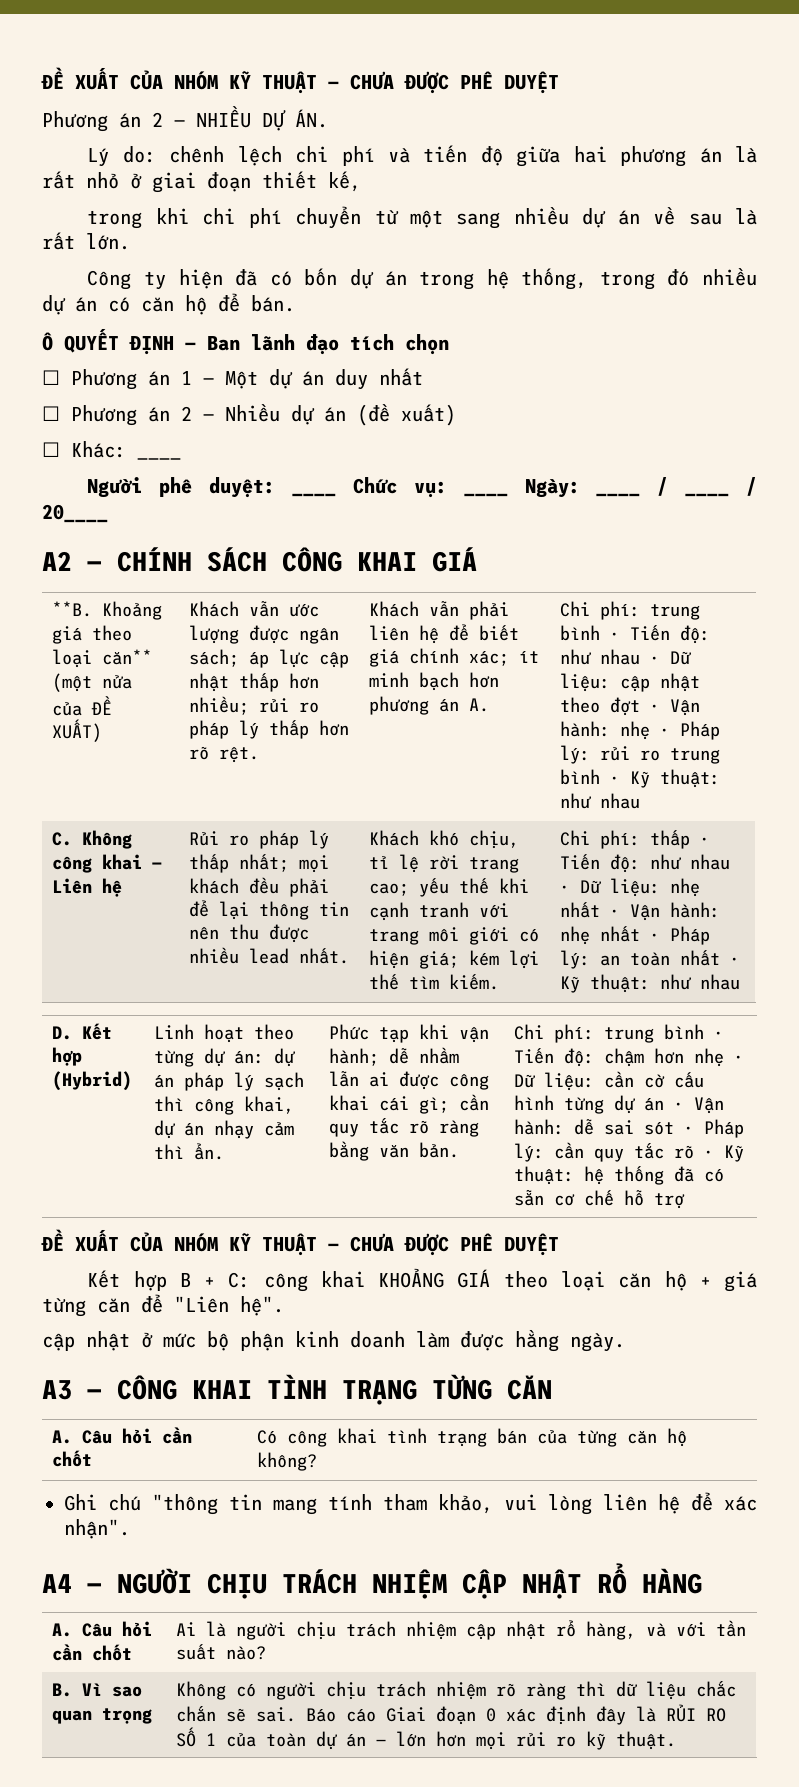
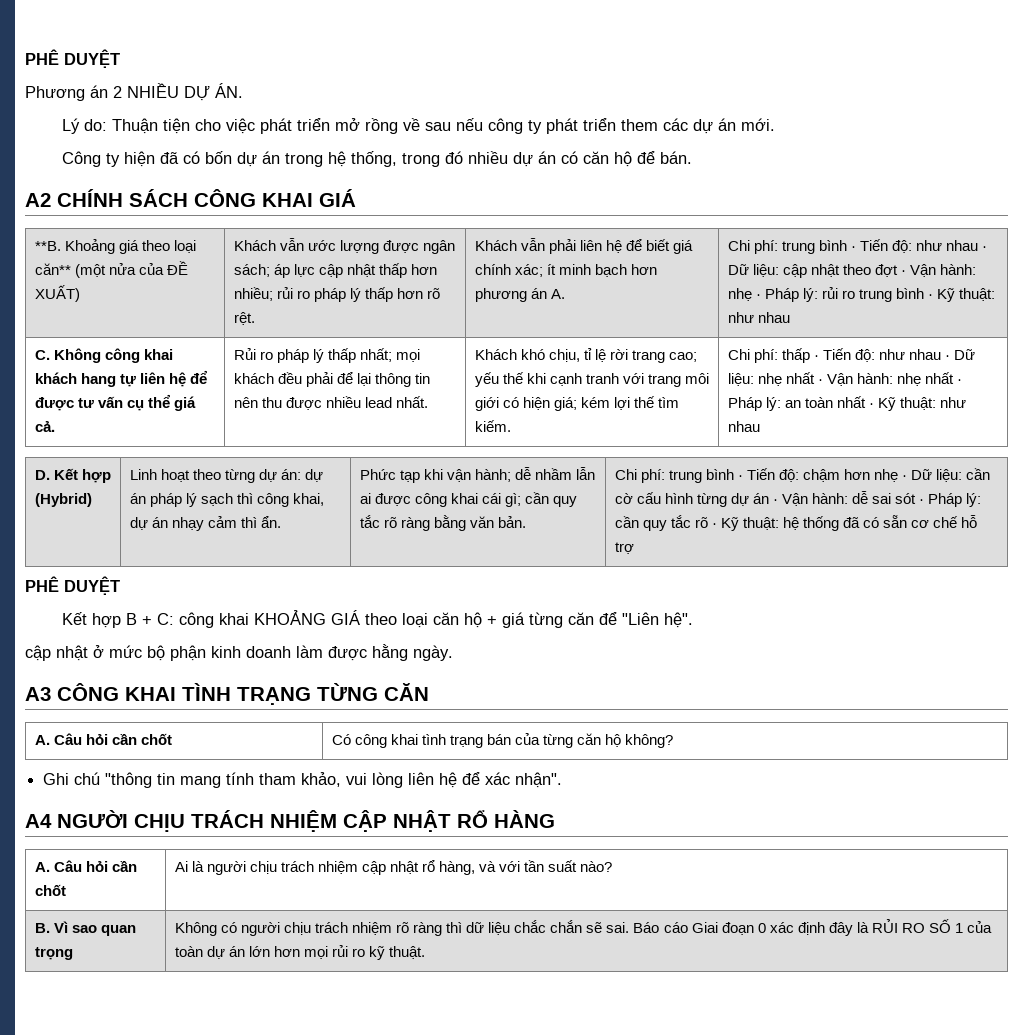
[41,67,449,94] ĐỀ XUẤT CỦA NHÓM KỸ THUẬT — CHƯA ĐƯỢC -> (25, 57) none
[174,120,185,127] — -> (122, 92) none
[169,145,758,167] [42,171,361,193] [87,206,758,229] [42,232,130,250] chênh lệch chi phí và tiến độ giữa hai phương án là rất nhỏ ở giai đoạn thiết kế, // trong khi chi phí chuyển từ một sang nhiều dự án về sau là rất lớn. -> [112,118,776,134] Thuận tiện cho việc phát triển mở rồng về sau nếu công ty phát triển them các dự án mới.
[42,328,449,355] [42,368,423,390] [42,404,456,426] [42,441,181,460] [87,477,757,498] [42,504,108,523] // Ô QUYẾT ĐỊNH — Ban lãnh đạo tích chọn // ☐ Phương án 1 — Một dự án duy nhất // ☐ Phương án 2 — Nhiều dự án (đề xuất) // ☐ Khác: ____ // Người phê duyệt: ____ Chức vụ: ____ Ngày: ____ / ____ / 20____ -> (693, 157) none
[87,561,102,571] — -> (51, 200) none
[152,862,163,869] [52,878,123,897] — Liên hệ -> [34,370,207,387] [34,394,196,411] [34,421,55,432] khách hang tự liên hệ để được tư vấn cụ thể giá cả.
[41,1229,449,1256] ĐỀ XUẤT CỦA NHÓM KỸ THUẬT — CHƯA ĐƯỢC -> (634, 548) none
[87,1389,102,1399] — -> (51, 694) none
[87,1583,102,1593] — -> (52, 821) none
[376,1739,387,1746] — -> (245, 951) none

